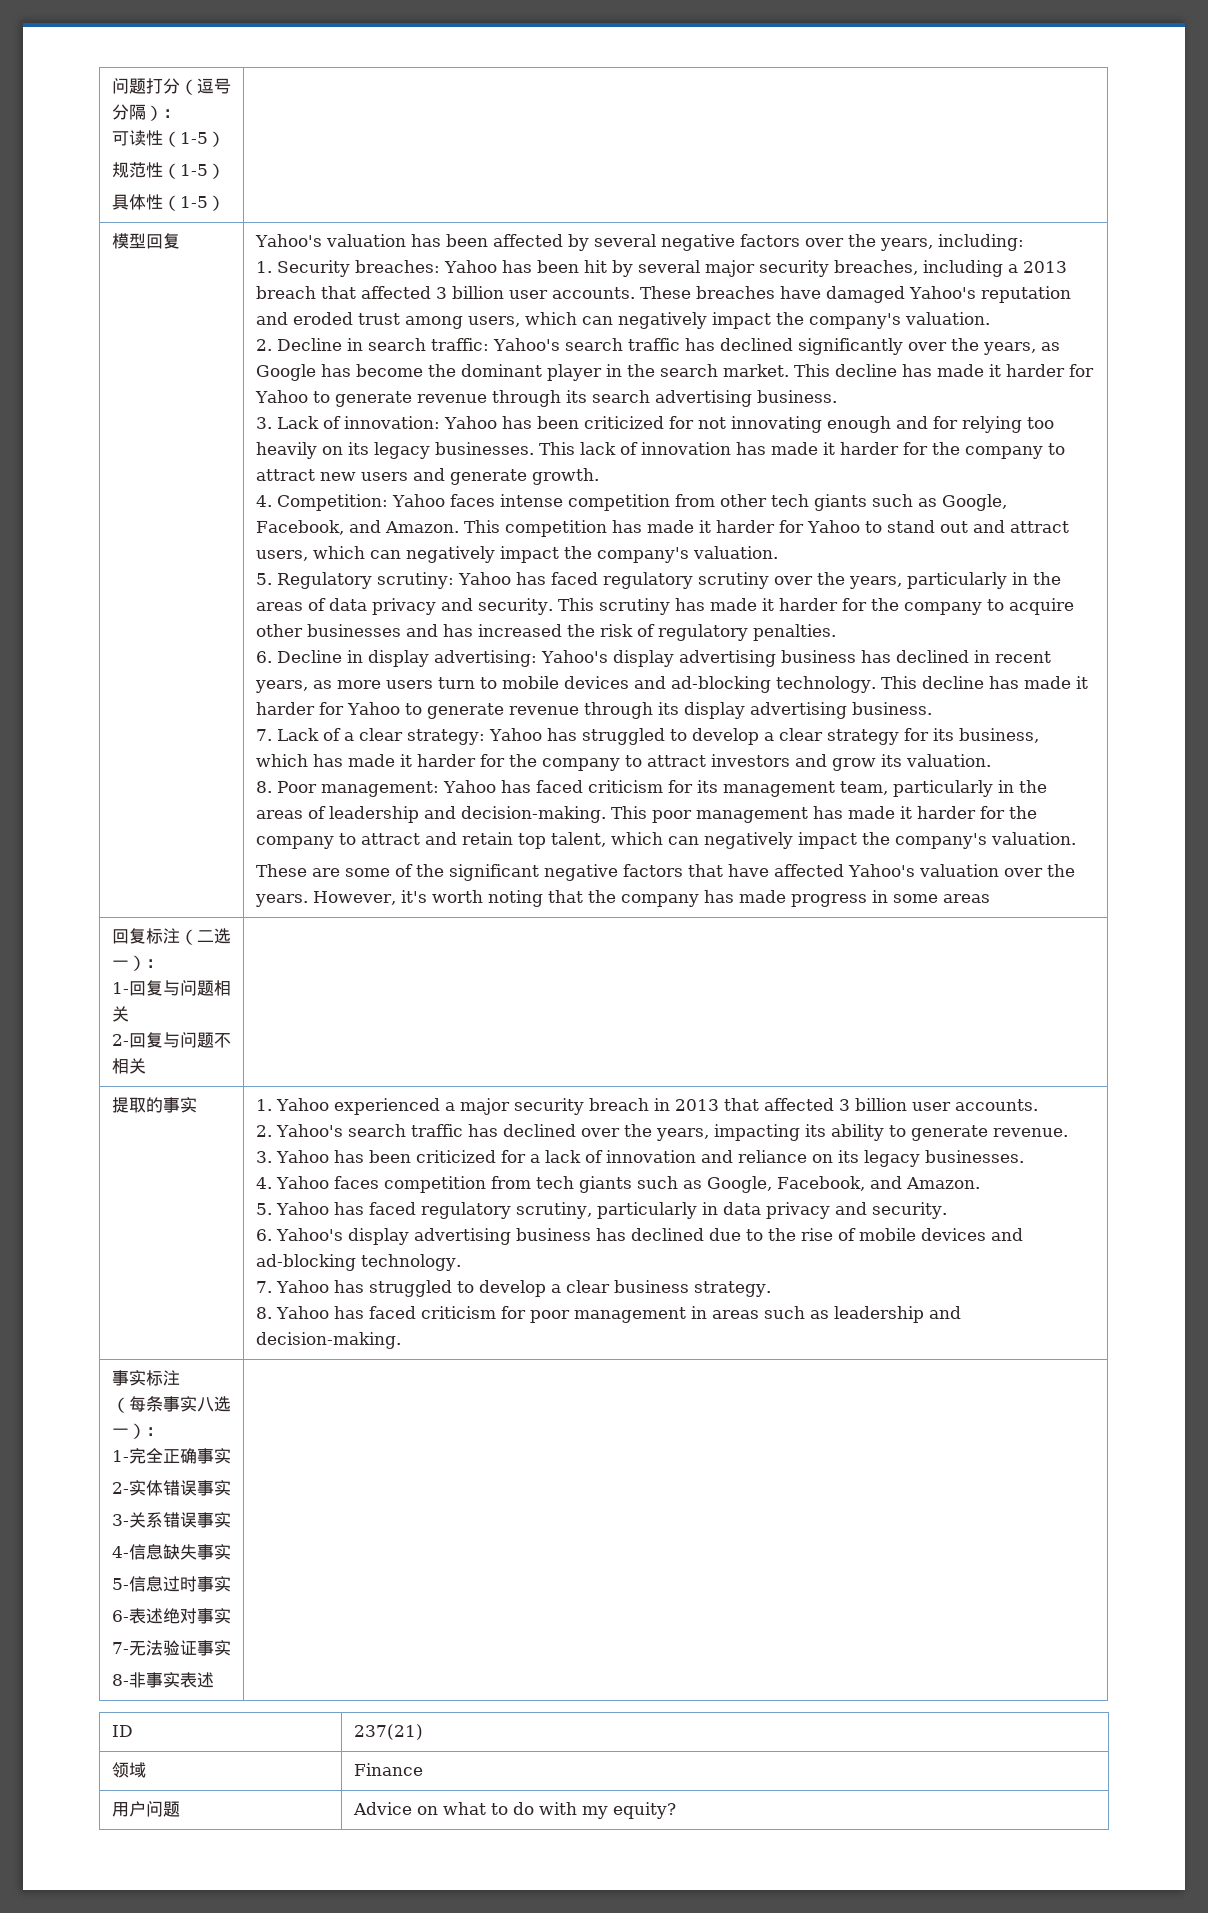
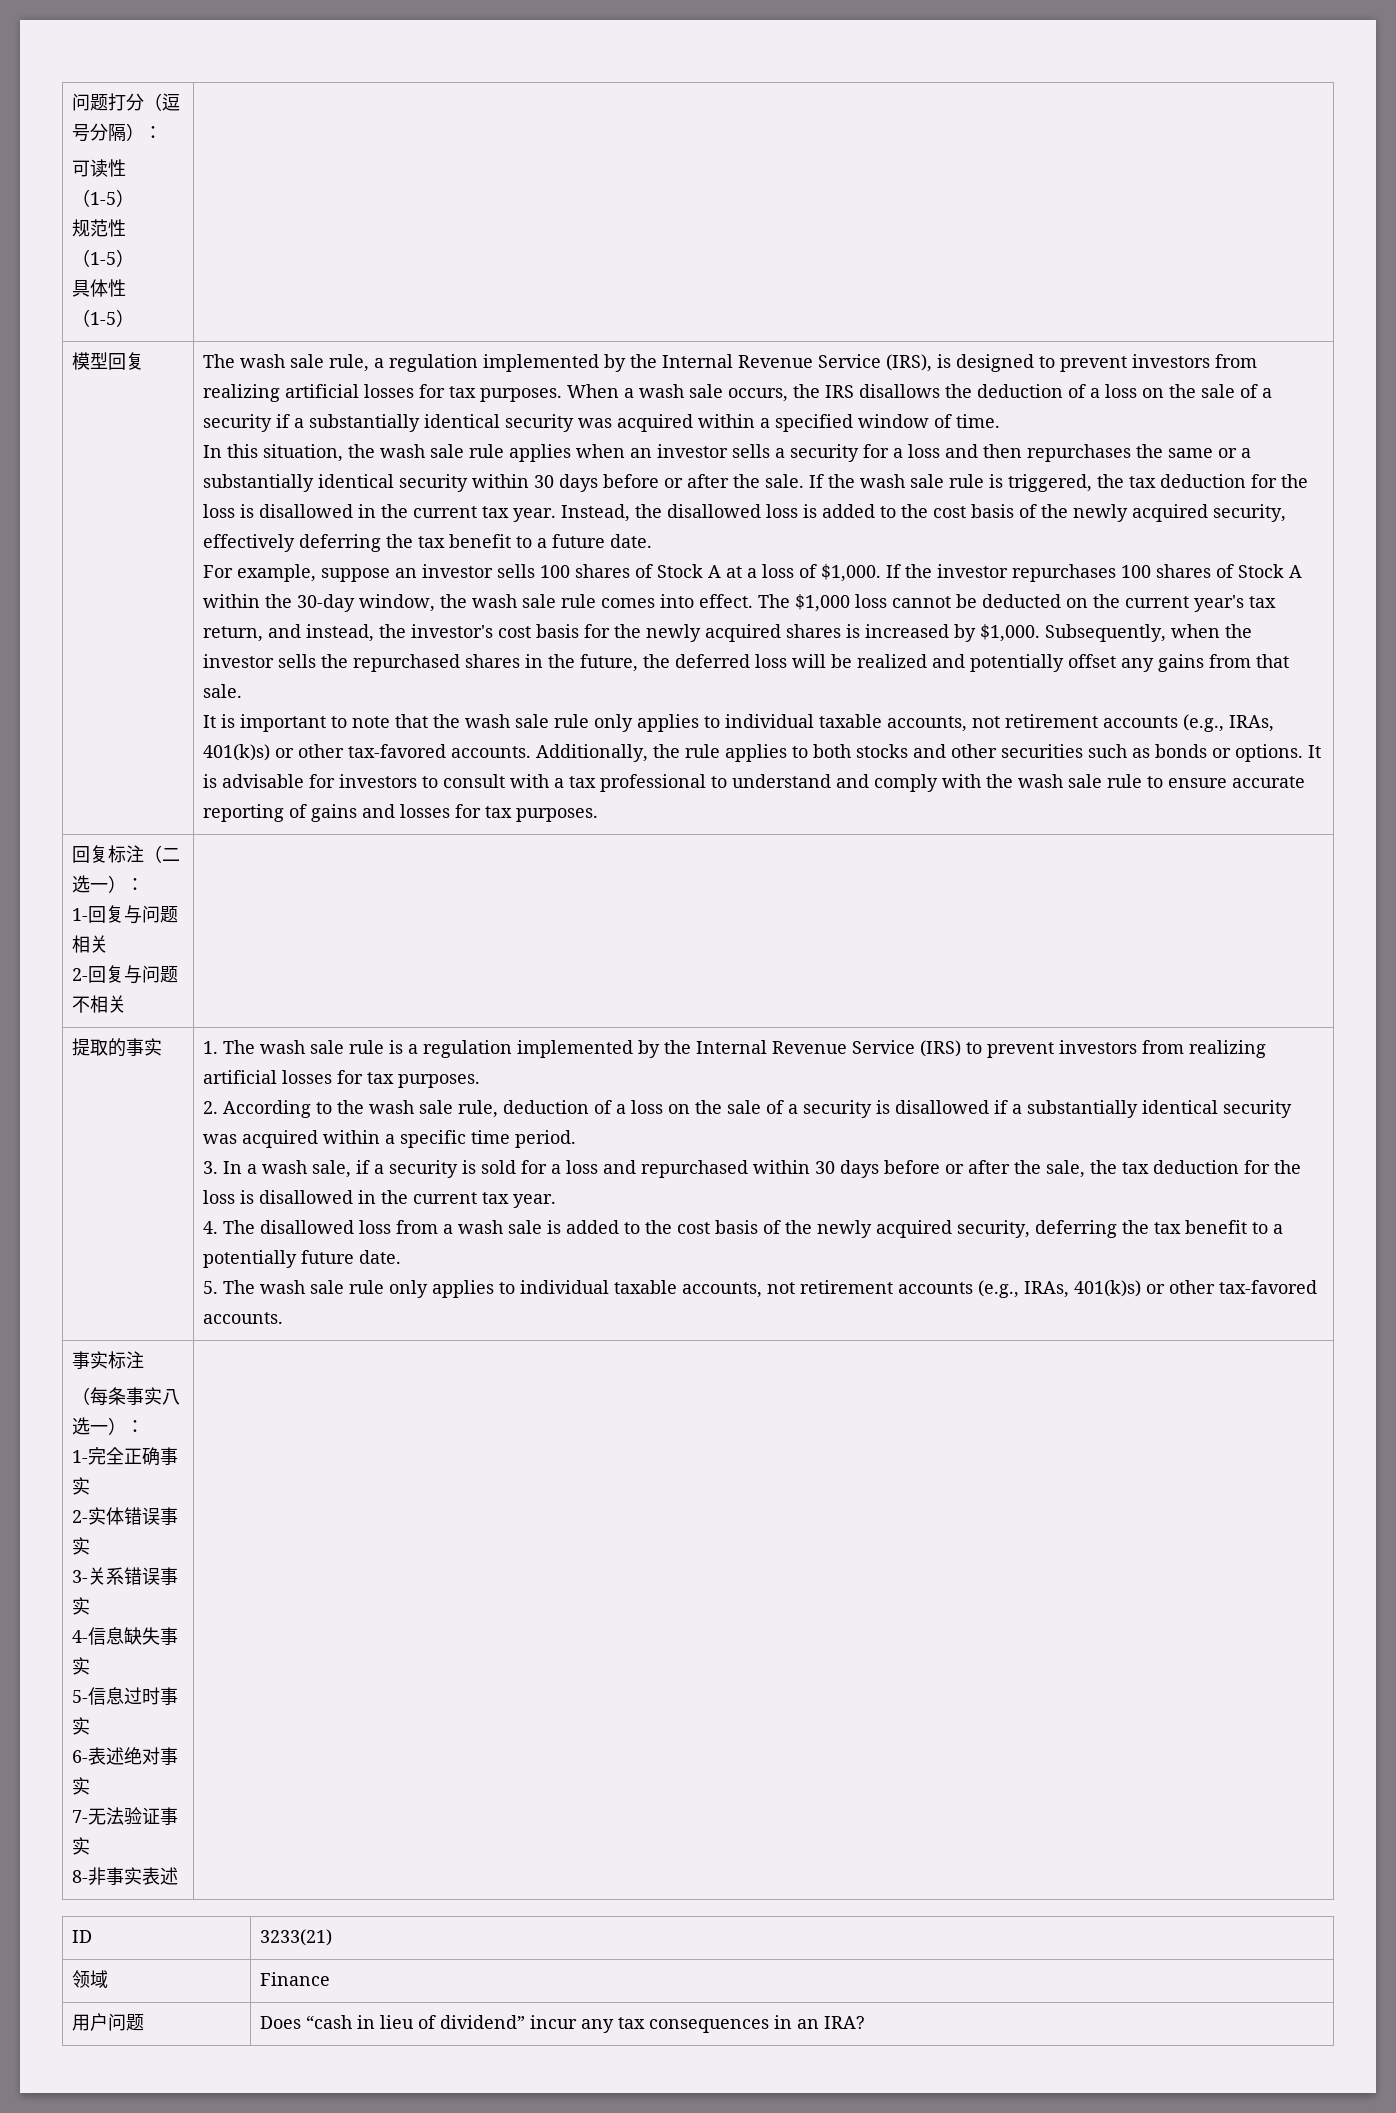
[254,234,1024,251] [255,260,1067,277] [255,286,1071,303] [255,312,990,329] [255,338,1060,355] [255,364,1094,381] [254,390,837,407] [255,416,1054,433] [255,442,1065,459] [255,468,599,485] [255,494,1007,511] [255,520,1069,537] [255,546,778,563] [255,572,1061,589] [255,598,1074,615] [255,624,836,641] [255,650,1051,667] [254,676,1088,693] [255,702,932,719] [255,728,1039,745] [255,754,991,771] [255,780,1047,797] [255,806,1037,823] [255,832,1076,849] [255,864,1075,881] [254,890,990,907] Yahoo's valuation has been affected by several negative factors over the years, including: // 1. Security breaches: Yahoo has been hit by several major security breaches, including a 2013 breach that affected 3 billion user accounts. These breaches have damaged Yahoo's reputation and eroded trust among users, which can negatively impact the company's valuation. // 2. Decline in search traffic: Yahoo's search traffic has declined significantly over the years, as Google has become the dominant player in the search market. This decline has made it harder for Yahoo to generate revenue through its search advertising business. // 3. Lack of innovation: Yahoo has been criticized for not innovating enough and for relying too heavily on its legacy businesses. This lack of innovation has made it harder for the company to attract new users and generate growth. // 4. Competition: Yahoo faces intense competition from other tech giants such as Google, Facebook, and Amazon. This competition has made it harder for Yahoo to stand out and attract users, which can negatively impact the company's valuation. // 5. Regulatory scrutiny: Yahoo has faced regulatory scrutiny over the years, particularly in the areas of data privacy and security. This scrutiny has made it harder for the company to acquire other businesses and has increased the risk of regulatory penalties. // 6. Decline in display advertising: Yahoo's display advertising business has declined in recent years, as more users turn to mobile devices and ad-blocking technology. This decline has made it harder for Yahoo to generate revenue through its display advertising business. // 7. Lack of a clear strategy: Yahoo has struggled to develop a clear strategy for its business, which has made it harder for the company to attract investors and grow its valuation. // 8. Poor management: Yahoo has faced criticism for its management team, particularly in the areas of leadership and decision-making. This poor management has made it harder for the company to attract and retain top talent, which can negatively impact the company's valuation. // These are some of the significant negative factors that have affected Yahoo's valuation over the years. However, it's worth noting that the company has made progress in some areas -> [203,354,1258,372] [203,384,1273,402] [203,414,1001,432] [203,444,1252,462] [203,474,1309,492] [203,504,1287,522] [203,534,653,552] [203,564,1303,582] [203,594,1277,612] [203,624,1253,642] [203,654,1290,672] [203,684,243,698] [203,714,1275,732] [203,744,1322,762] [203,774,1306,792] [203,804,599,822] The wash sale rule, a regulation implemented by the Internal Revenue Service (IRS), is designed to prevent investors from realizing artificial losses for tax purposes. When a wash sale occurs, the IRS disallows the deduction of a loss on the sale of a security if a substantially identical security was acquired within a specified window of time. // In this situation, the wash sale rule applies when an investor sells a security for a loss and then repurchases the same or a substantially identical security within 30 days before or after the sale. If the wash sale rule is triggered, the tax deduction for the loss is disallowed in the current tax year. Instead, the disallowed loss is added to the cost basis of the newly acquired security, effectively deferring the tax benefit to a future date. // For example, suppose an investor sells 100 shares of Stock A at a loss of $1,000. If the investor repurchases 100 shares of Stock A within the 30-day window, the wash sale rule comes into effect. The $1,000 loss cannot be deducted on the current year's tax return, and instead, the investor's cost basis for the newly acquired shares is increased by $1,000. Subsequently, when the investor sells the repurchased shares in the future, the deferred loss will be realized and potentially offset any gains from that sale. // It is important to note that the wash sale rule only applies to individual taxable accounts, not retirement accounts (e.g., IRAs, 401(k)s) or other tax-favored accounts. Additionally, the rule applies to both stocks and other securities such as bonds or options. It is advisable for investors to consult with a tax professional to understand and comply with the wash sale rule to ensure accurate reporting of gains and losses for tax purposes.
[275,1098,1038,1115] [255,1124,1068,1141] [255,1150,1024,1167] [255,1176,980,1193] [255,1202,947,1219] [255,1228,1023,1245] [255,1254,461,1271] [255,1280,771,1297] [255,1306,961,1323] [255,1332,401,1349] Yahoo experienced a major security breach in 2013 that affected 3 billion user accounts. // 2. Yahoo's search traffic has declined over the years, impacting its ability to generate revenue. // 3. Yahoo has been criticized for a lack of innovation and reliance on its legacy businesses. // 4. Yahoo faces competition from tech giants such as Google, Facebook, and Amazon. // 5. Yahoo has faced regulatory scrutiny, particularly in data privacy and security. // 6. Yahoo's display advertising business has declined due to the rise of mobile devices and ad-blocking technology. // 7. Yahoo has struggled to develop a clear business strategy. // 8. Yahoo has faced criticism for poor management in areas such as leadership and decision-making. -> [223,1040,1267,1058] [203,1070,481,1088] [203,1100,1293,1118] [203,1130,577,1148] [203,1160,1302,1178] [203,1190,557,1208] [203,1220,1284,1238] [203,1250,402,1268] [203,1280,1318,1298] [203,1312,284,1324] The wash sale rule is a regulation implemented by the Internal Revenue Service (IRS) to prevent investors from realizing artificial losses for tax purposes. // 2. According to the wash sale rule, deduction of a loss on the sale of a security is disallowed if a substantially identical security was acquired within a specific time period. // 3. In a wash sale, if a security is sold for a loss and repurchased within 30 days before or after the sale, the tax deduction for the loss is disallowed in the current tax year. // 4. The disallowed loss from a wash sale is added to the cost basis of the newly acquired security, deferring the tax benefit to a potentially future date. // 5. The wash sale rule only applies to individual taxable accounts, not retirement accounts (e.g., IRAs, 401(k)s) or other tax-favored accounts.
[353,1724,423,1740] 237(21) -> [260,1929,333,1946] 3233(21)
[352,1802,676,1819] Advice on what to do with my equity? -> [260,2015,866,2033] Does “cash in lieu of dividend” incur any tax consequences in an IRA?

